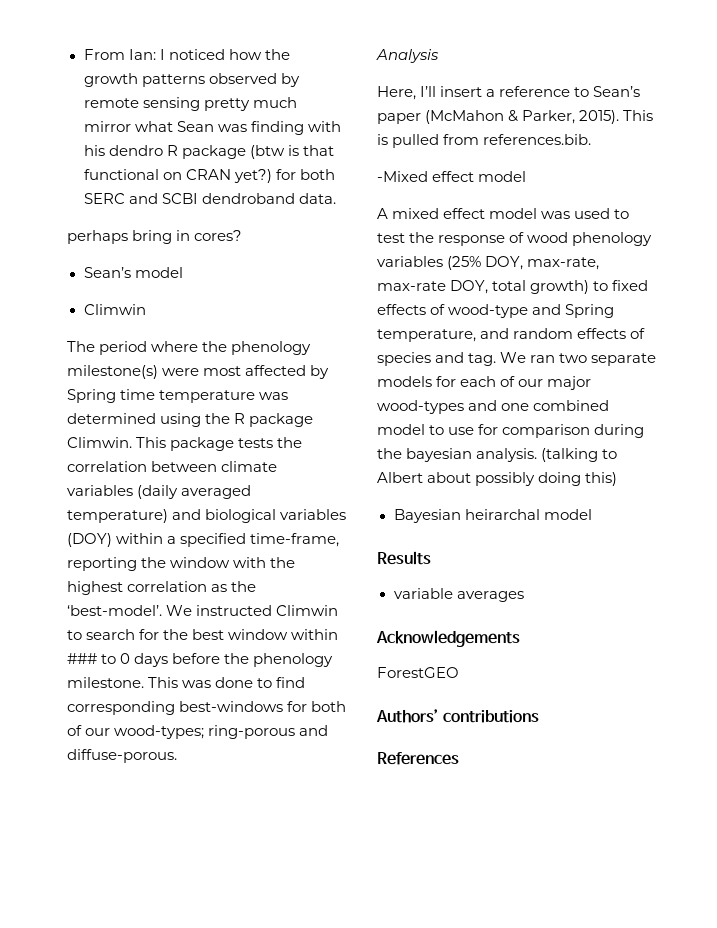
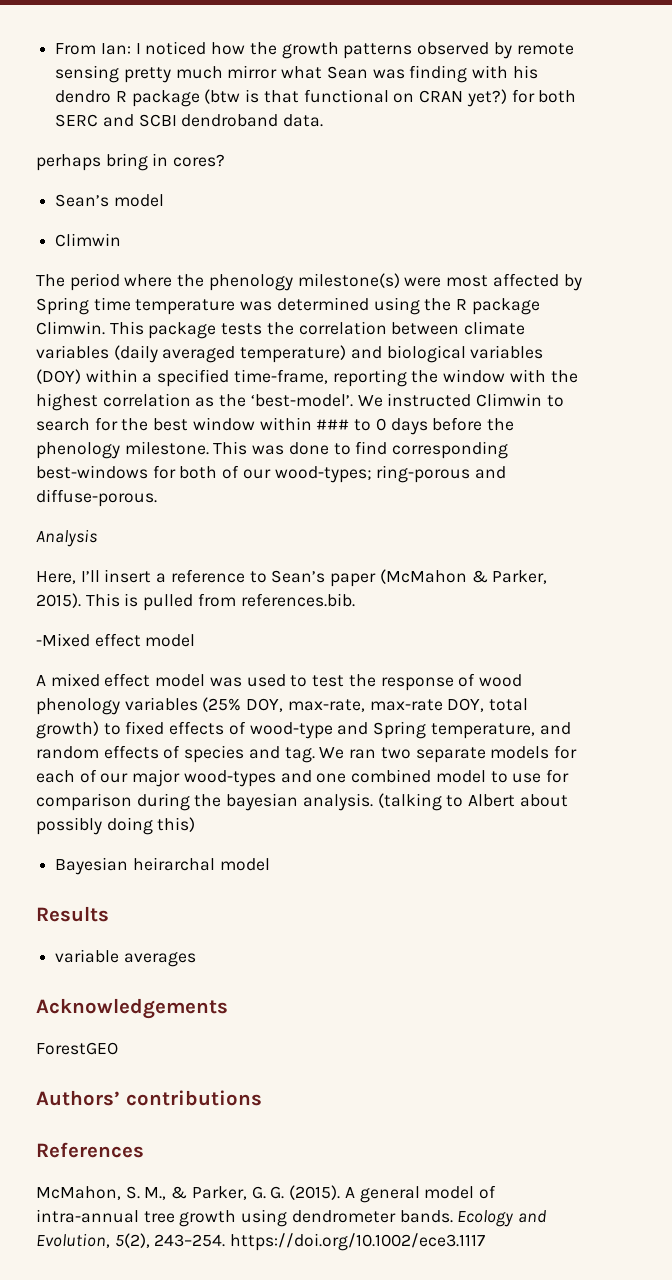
(459, 758) none -> [36,1185,496,1203] [36,1209,547,1227] [36,1233,486,1251] // McMahon, S. M., & Parker, G. G. (2015). A general model of intra-annual tree growth using dendrometer bands. Ecology and Evolution, 5(2), 243–254. https://doi.org/10.1002/ece3.1117

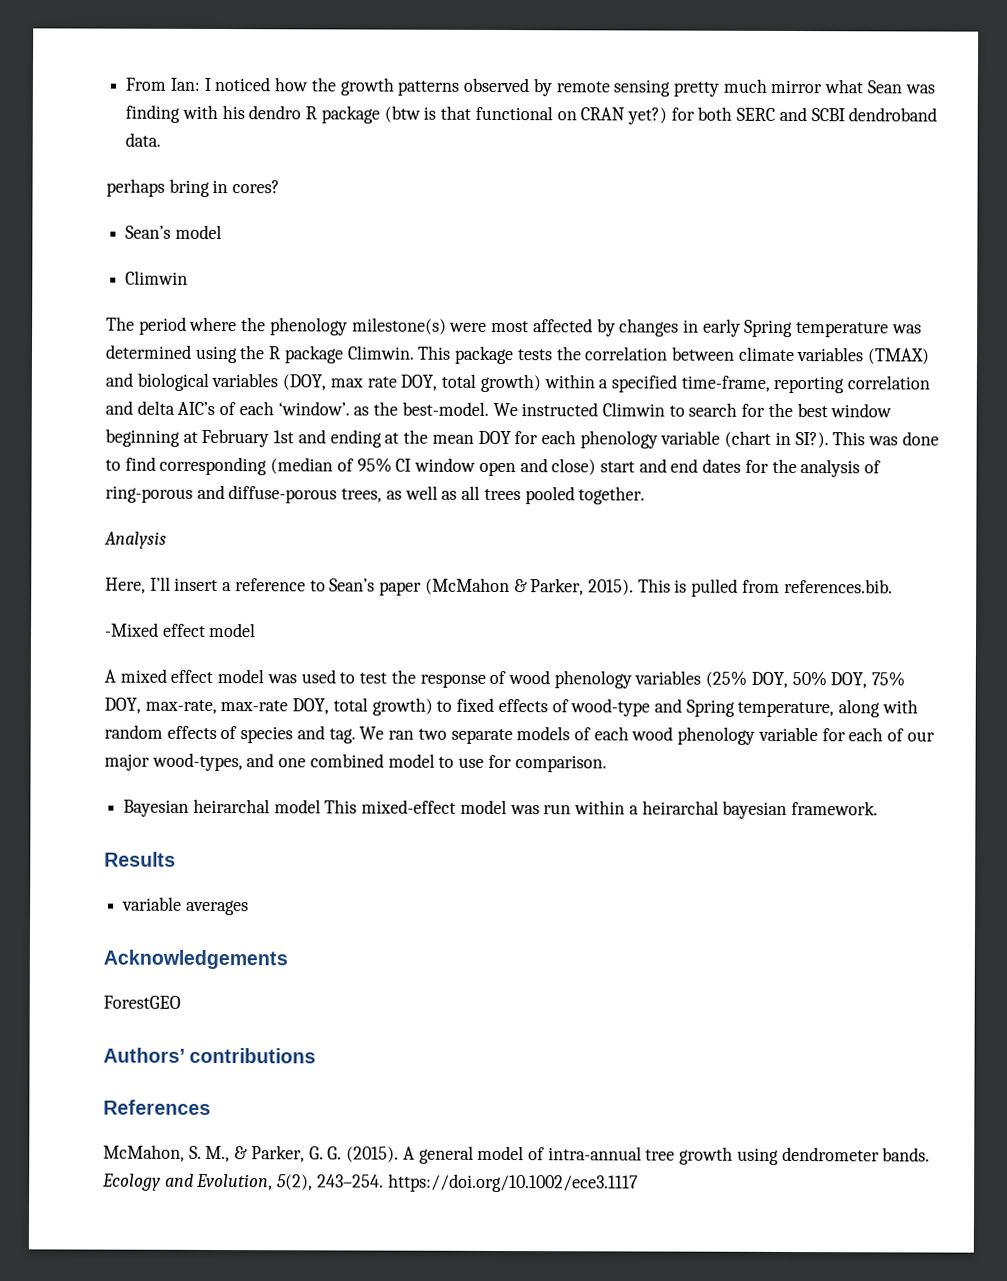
[36,297,131,315] Spring time -> [619,318,794,338] changes in early Spring
[113,345,544,363] [36,369,81,384] (daily averaged temperature) and biological variables (DOY) -> [867,348,931,365] [105,372,541,393] (TMAX) and biological variables (DOY, max rate DOY, total growth)
[411,369,578,383] [36,393,191,411] the window with the highest correlation -> [847,375,931,390] [105,400,350,416] correlation and delta AIC’s of each ‘window’.
[250,394,353,407] ‘best-model’. -> [401,401,489,416] best-model.
[259,417,514,435] [36,441,209,459] within ### to 0 days before the phenology milestone. -> [105,428,829,449] beginning at February 1st and ending at the mean DOY for each phenology variable (chart in SI?).
[36,465,507,483] [36,489,157,507] best-windows for both of our wood-types; ring-porous and diffuse-porous. -> [270,457,882,478] [105,484,646,505] (median of 95% CI window open and close) start and end dates for the analysis of ring-porous and diffuse-porous trees, as well as all trees pooled together.
(284, 705) none -> [791,671,906,689] [104,697,141,714] 50% DOY, 75% DOY,
[539,722,571,735] and -> [838,699,918,718] along with
(550, 752) none -> [573,726,818,745] of each wood phenology variable
[183,770,276,787] wood-types -> [151,752,243,772] wood-types,
[36,793,568,811] [36,817,196,835] [55,857,270,875] comparison during the bayesian analysis. (talking to Albert about possibly doing this) // Bayesian heirarchal model -> [514,755,607,773] [123,798,878,819] comparison. // Bayesian heirarchal model This mixed-effect model was run within a heirarchal bayesian framework.

